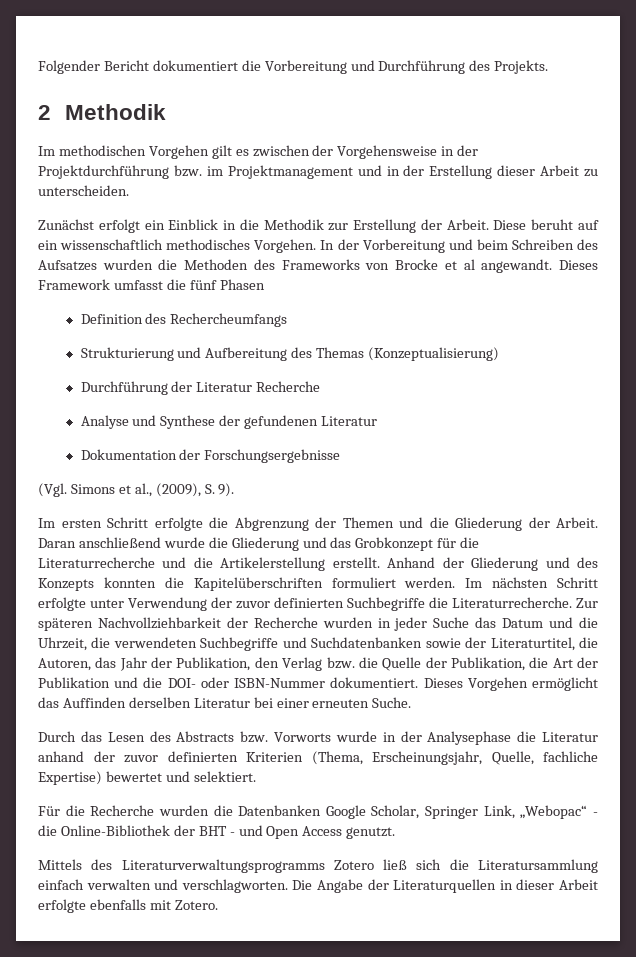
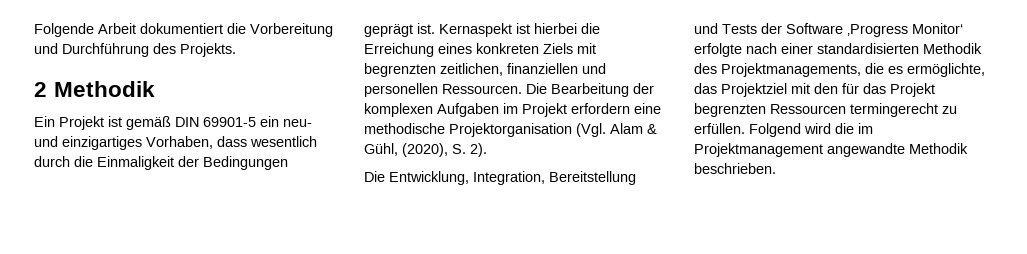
[38,60,149,74] Folgender Bericht -> [34,23,136,37] Folgende Arbeit
[38,145,479,159] [38,165,598,179] [38,185,129,196] [38,219,599,233] [38,239,599,253] [38,259,599,273] [38,279,265,290] [80,313,288,327] [80,347,500,361] [80,381,321,395] [80,415,378,429] [80,449,341,463] [38,483,235,497] [38,517,598,531] [38,537,480,551] [38,557,599,571] [38,577,598,591] [38,597,598,611] [38,617,598,631] [38,637,599,651] [38,657,599,671] [38,677,598,691] [38,697,412,708] [38,731,598,745] [38,751,598,765] [38,771,256,785] [38,805,598,819] [38,825,396,839] [38,859,598,873] [38,879,599,893] [38,899,218,913] Im methodischen Vorgehen gilt es zwischen der Vorgehensweise in der Projektdurchführung bzw. im Projektmanagement und in der Erstellung dieser Arbeit zu unterscheiden. // Zunächst erfolgt ein Einblick in die Methodik zur Erstellung der Arbeit. Diese beruht auf ein wissenschaftlich methodisches Vorgehen. In der Vorbereitung und beim Schreiben des Aufsatzes wurden die Methoden des Frameworks von Brocke et al angewandt. Dieses Framework umfasst die fünf Phasen // Definition des Rechercheumfangs // Strukturierung und Aufbereitung des Themas (Konzeptualisierung) // Durchführung der Literatur Recherche // Analyse und Synthese der gefundenen Literatur // Dokumentation der Forschungsergebnisse // (Vgl. Simons et al., (2009), S. 9). // Im ersten Schritt erfolgte die Abgrenzung der Themen und die Gliederung der Arbeit. Daran anschließend wurde die Gliederung und das Grobkonzept für die Literaturrecherche und die Artikelerstellung erstellt. Anhand der Gliederung und des Konzepts konnten die Kapitelüberschriften formuliert werden. Im nächsten Schritt erfolgte unter Verwendung der zuvor definierten Suchbegriffe die Literaturrecherche. Zur späteren Nachvollziehbarkeit der Recherche wurden in jeder Suche das Datum und die Uhrzeit, die verwendeten Suchbegriffe und Suchdatenbanken sowie der Literaturtitel, die Autoren, das Jahr der Publikation, den Verlag bzw. die Quelle der Publikation, die Art der Publikation und die DOI- oder ISBN-Nummer dokumentiert. Dieses Vorgehen ermöglicht das Auffinden derselben Literatur bei einer erneuten Suche. // Durch das Lesen des Abstracts bzw. Vorworts wurde in der Analysephase die Literatur anhand der zuvor definierten Kriterien (Thema, Erscheinungsjahr, Quelle, fachliche Expertise) bewertet und selektiert. // Für die Recherche wurden die Datenbanken Google Scholar, Springer Link, „Webopac“ - die Online-Bibliothek der BHT - und Open Access genutzt. // Mittels des Literaturverwaltungsprogramms Zotero ließ sich die Literatursammlung einfach verwalten und verschlagworten. Die Angabe der Literaturquellen in dieser Arbeit erfolgte ebenfalls mit Zotero. -> [34,116,312,130] [34,136,317,150] [34,156,288,170] [364,23,600,37] [364,43,596,57] [364,63,606,77] [364,83,654,97] [364,103,661,117] [364,123,657,137] [364,143,487,157] [364,171,636,185] [694,23,963,37] [694,43,982,57] [694,63,985,77] [694,83,935,97] [694,103,957,117] [694,123,873,137] [694,143,968,157] [694,163,776,174] Ein Projekt ist gemäß DIN 69901-5 ein neu- und einzigartiges Vorhaben, dass wesentlich durch die Einmaligkeit der Bedingungen geprägt ist. Kernaspekt ist hierbei die Erreichung eines konkreten Ziels mit begrenzten zeitlichen, finanziellen und personellen Ressourcen. Die Bearbeitung der komplexen Aufgaben im Projekt erfordern eine methodische Projektorganisation (Vgl. Alam & Gühl, (2020), S. 2). // Die Entwicklung, Integration, Bereitstellung und Tests der Software ‚Progress Monitor‘ erfolgte nach einer standardisierten Methodik des Projektmanagements, die es ermöglichte, das Projektziel mit den für das Projekt begrenzten Ressourcen termingerecht zu erfüllen. Folgend wird die im Projektmanagement angewandte Methodik beschrieben.

